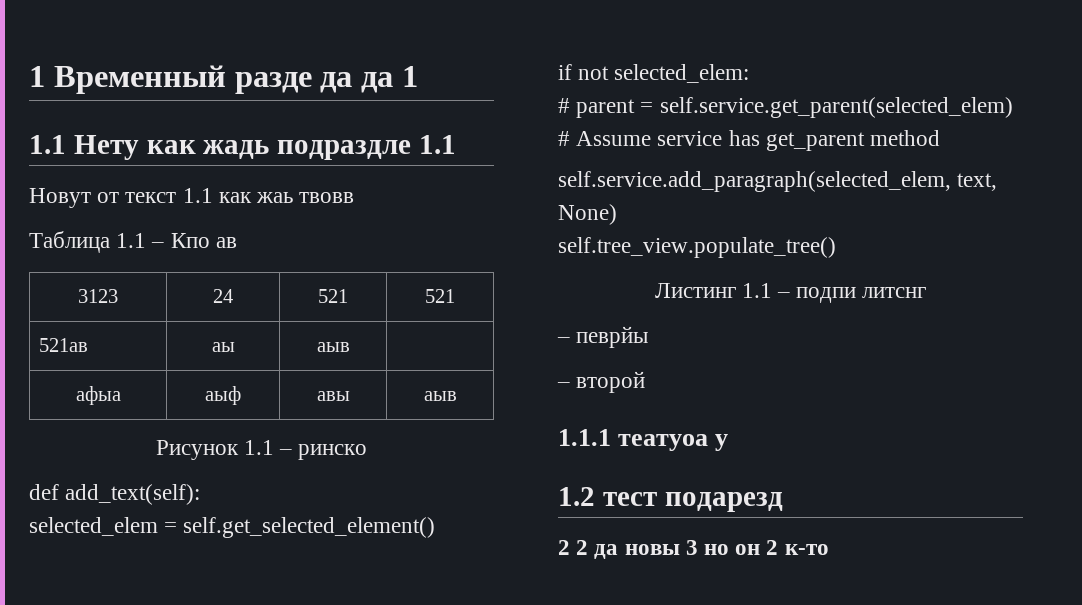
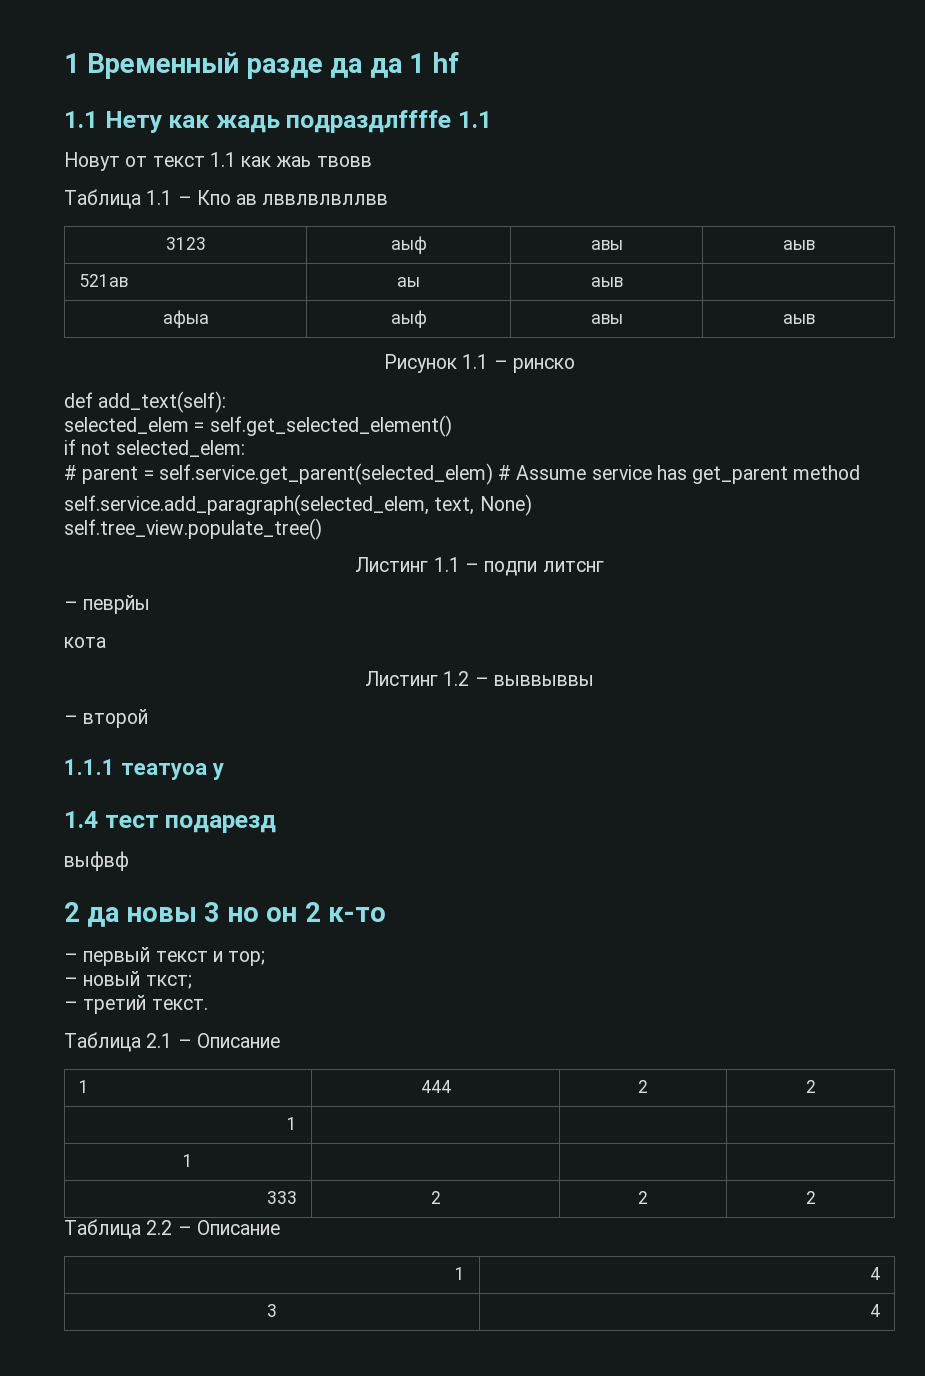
(418, 76) none -> [432,52,459,73] hf
[277,140,412,160] подраздле -> [286,110,452,133] подраздлffffе
(237, 242) none -> [262,194,389,205] лввлвлвллвв
[213,289,233,303] [318,289,348,303] [425,289,455,303] 24 | 521 | 521 -> [390,236,427,254] [590,240,623,250] [782,240,815,250] аыф | авы | аыв
(649, 337) none -> [64,637,106,648] [365,671,594,686] // кота // Листинг 1.2 – выввыввы
[558,487,595,506] 1.2 -> [64,811,98,828] 1.4
[558,540,570,555] 2 -> [64,851,129,871] выфвф //
(829, 549) none -> [64,947,266,966] [64,971,192,989] [64,995,208,1014] [64,1032,280,1052] [79,1080,90,1093] [420,1080,451,1093] [638,1080,648,1093] [805,1080,816,1093] [286,1117,297,1130] [183,1154,193,1167] [266,1191,297,1204] [430,1191,441,1204] [638,1191,648,1204] [805,1191,816,1204] [64,1219,280,1239] [454,1267,465,1280] [869,1267,880,1280] [267,1304,277,1317] [869,1304,880,1317] // – первый текст и тор; // – новый ткст; // – третий текст. // Таблица 2.1 – Описание // 1 | 444 | 2 | 2 // 1 | | | // 1 | | | // 333 | 2 | 2 | 2 // Таблица 2.2 – Описание // 1 | 4 // 3 | 4

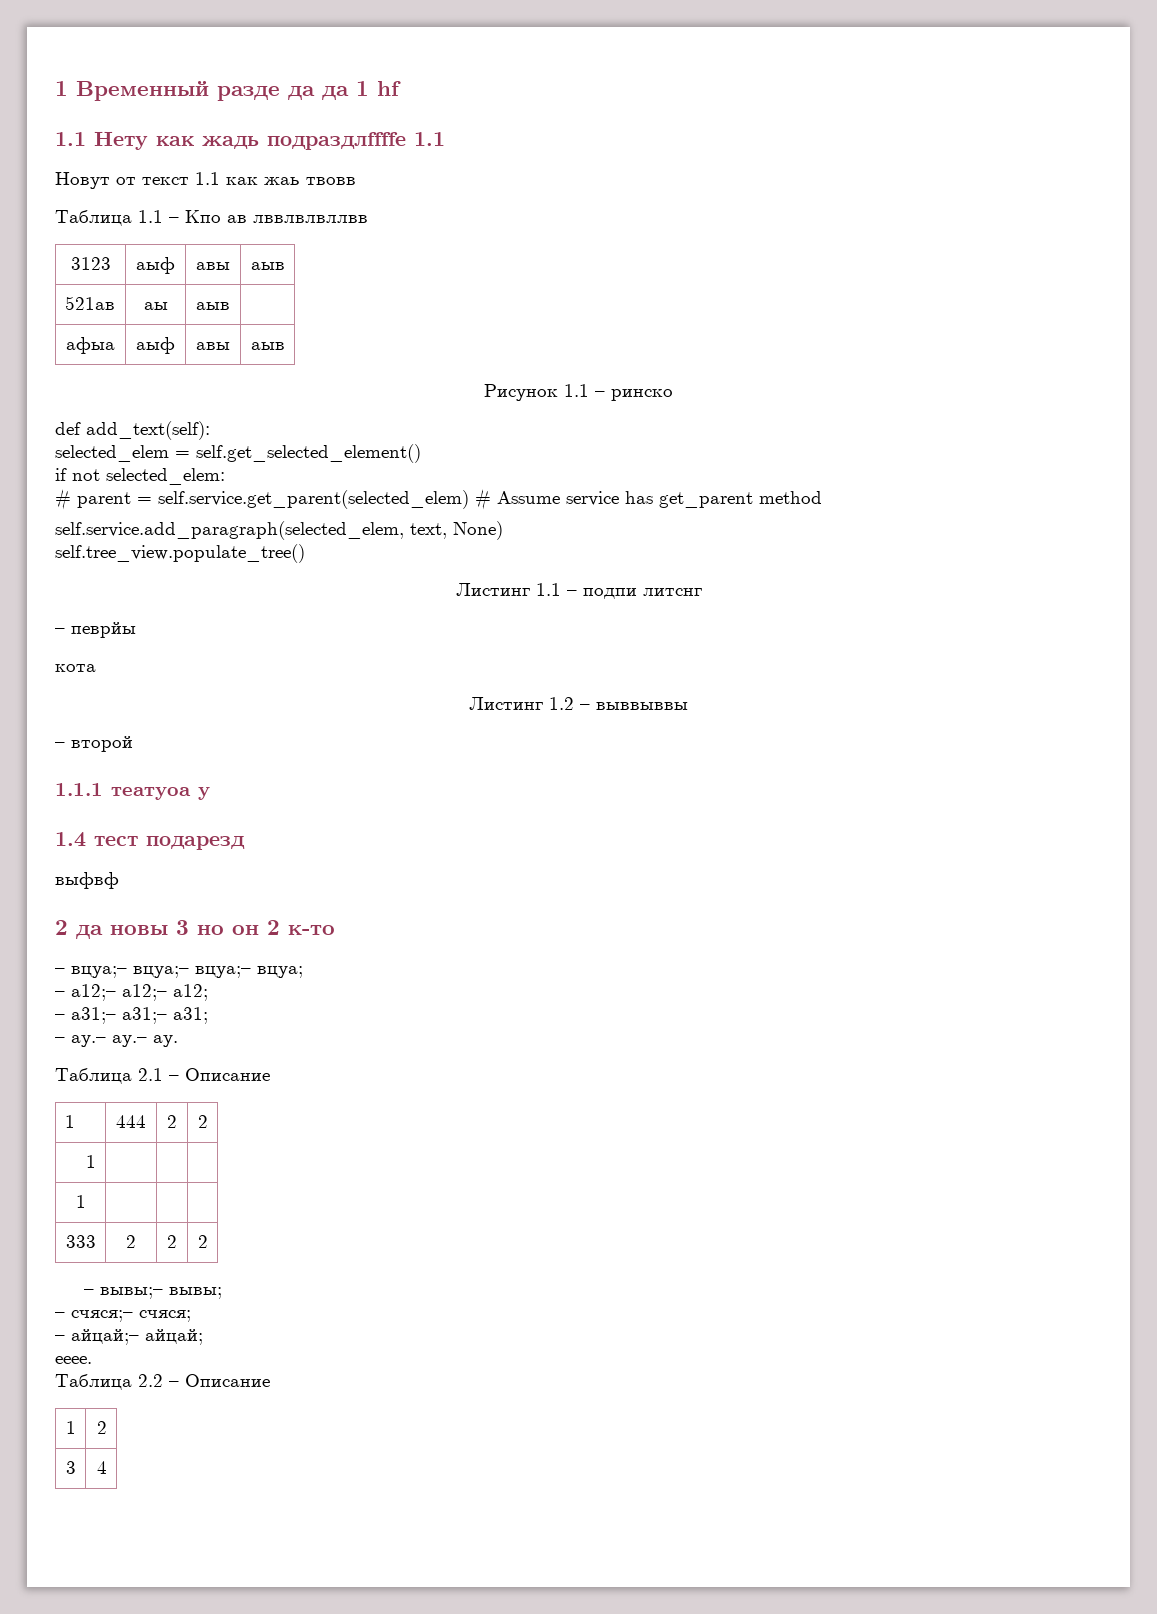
[83,947,266,966] [64,971,192,989] [64,995,208,1014] первый текст и тор; // – новый ткст; // – третий текст. -> [71,966,303,978] [55,984,208,1001] [55,1007,208,1024] [55,1035,178,1047] вцуа;– вцуа;– вцуа;– вцуа; // – а12;– а12;– а12; // – а31;– а31;– а31; // – ау.– ау.– ау.
(816, 1197) none -> [84,1287,223,1299] [55,1310,191,1322] [55,1329,203,1345] [55,1356,92,1364] // – вывы;– вывы; // – счяся;– счяся; // – айцай;– айцай; // eeee.
[869,1267,880,1280] 4 -> [97,1421,108,1434] 2

